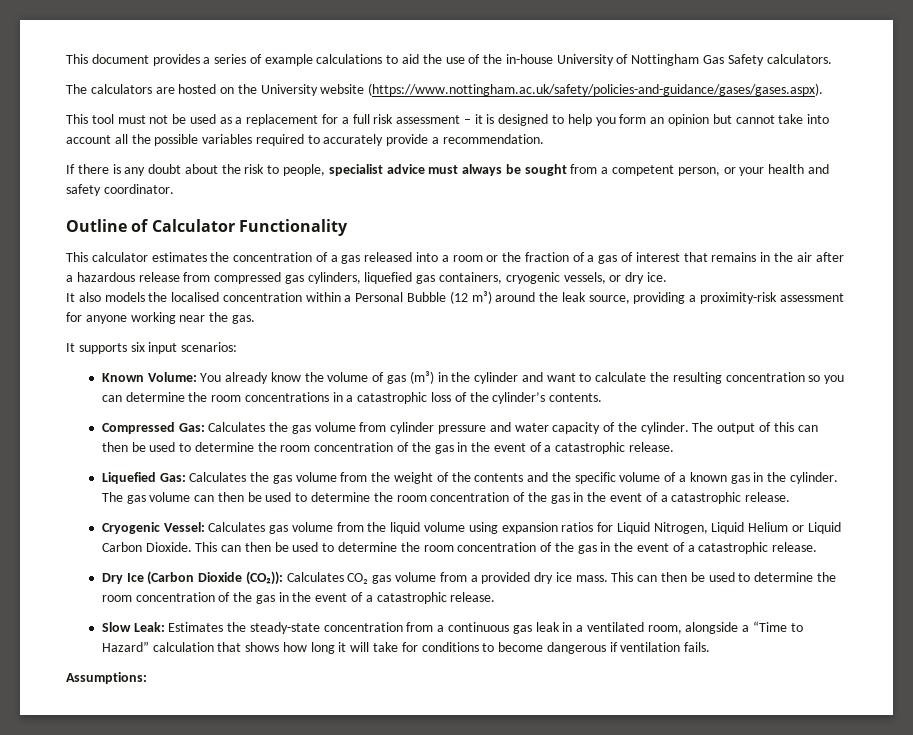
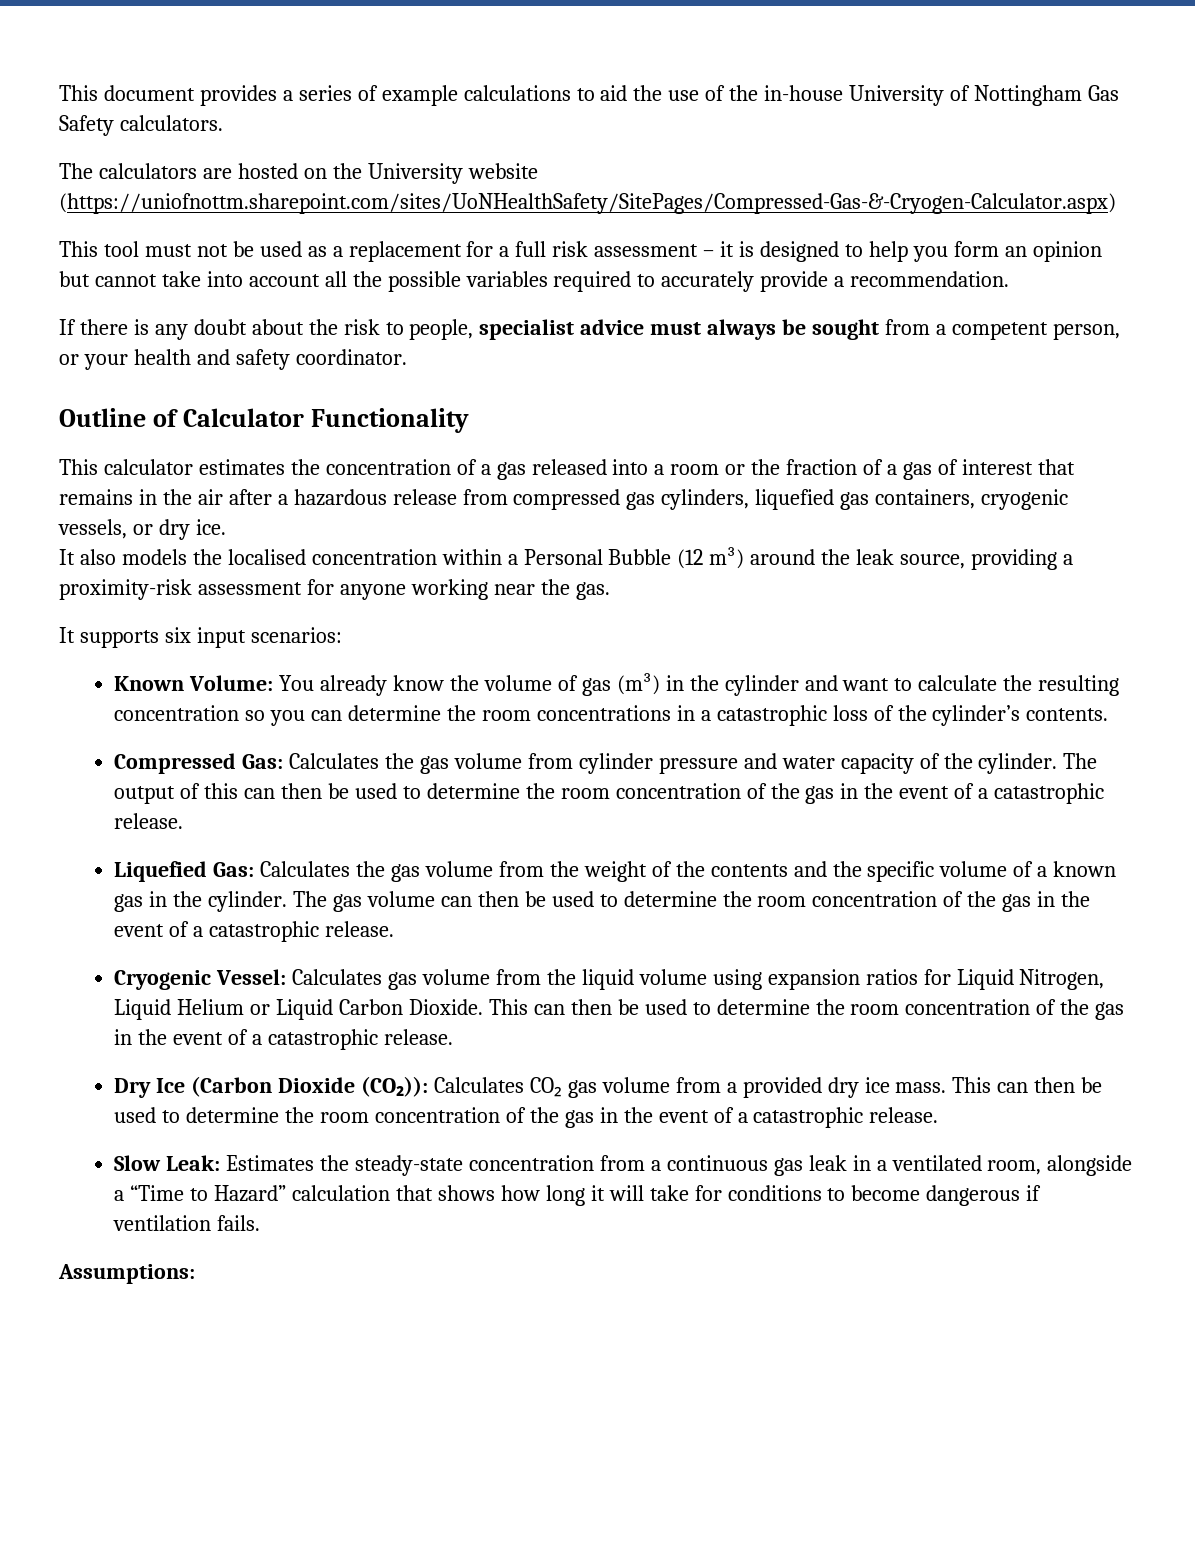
[368,83,824,96] (https://www.nottingham.ac.uk/safety/policies-and-guidance/gases/gases.aspx). -> [59,193,1116,214] (https://uniofnottm.sharepoint.com/sites/UoNHealthSafety/SitePages/Compressed-Gas-&-Cryogen-Calculator.aspx)

